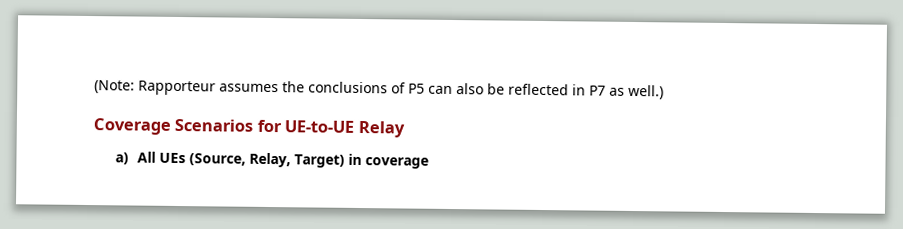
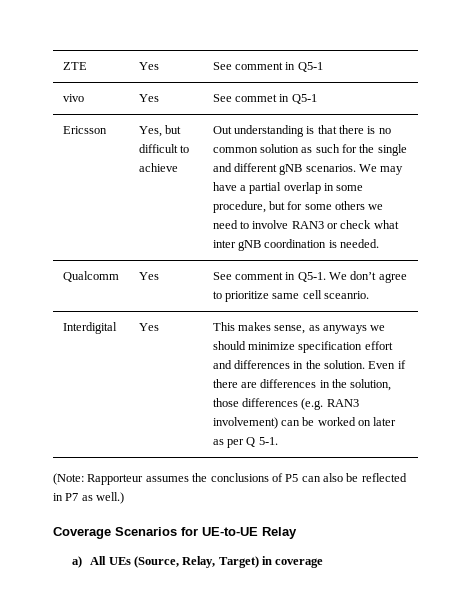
(94, 87) none -> [62,62,87,70] [138,62,159,70] [212,62,323,72] [62,94,84,102] [138,94,159,102] [212,94,317,104] [62,126,107,134] [138,125,181,137] [138,144,189,153] [138,163,178,172] [212,125,391,137] [212,144,407,156] [212,163,404,175] [212,182,364,194] [212,201,384,213] [212,220,399,229] [212,239,380,251] [62,271,119,282] [138,272,159,280] [212,271,407,283] [212,290,370,302] [62,322,117,334] [138,323,159,331] [212,322,386,334] [212,341,393,353] [212,360,406,369] [212,379,392,391] [212,398,359,410] [212,417,397,429] [212,437,278,448] ZTE | Yes | See comment in Q5-1 // vivo | Yes | See commet in Q5-1 // Ericsson | Yes, but difficult to achieve | Out understanding is that there is no common solution as such for the single and different gNB scenarios. We may have a partial overlap in some procedure, but for some others we need to involve RAN3 or check what inter gNB coordination is needed. // Qualcomm | Yes | See comment in Q5-1. We don’t agree to prioritize same cell sceanrio. // Interdigital | Yes | This makes sense, as anyways we should minimize specification effort and differences in the solution. Even if there are differences in the solution, those differences (e.g. RAN3 involvement) can be worked on later as per Q 5-1. //

